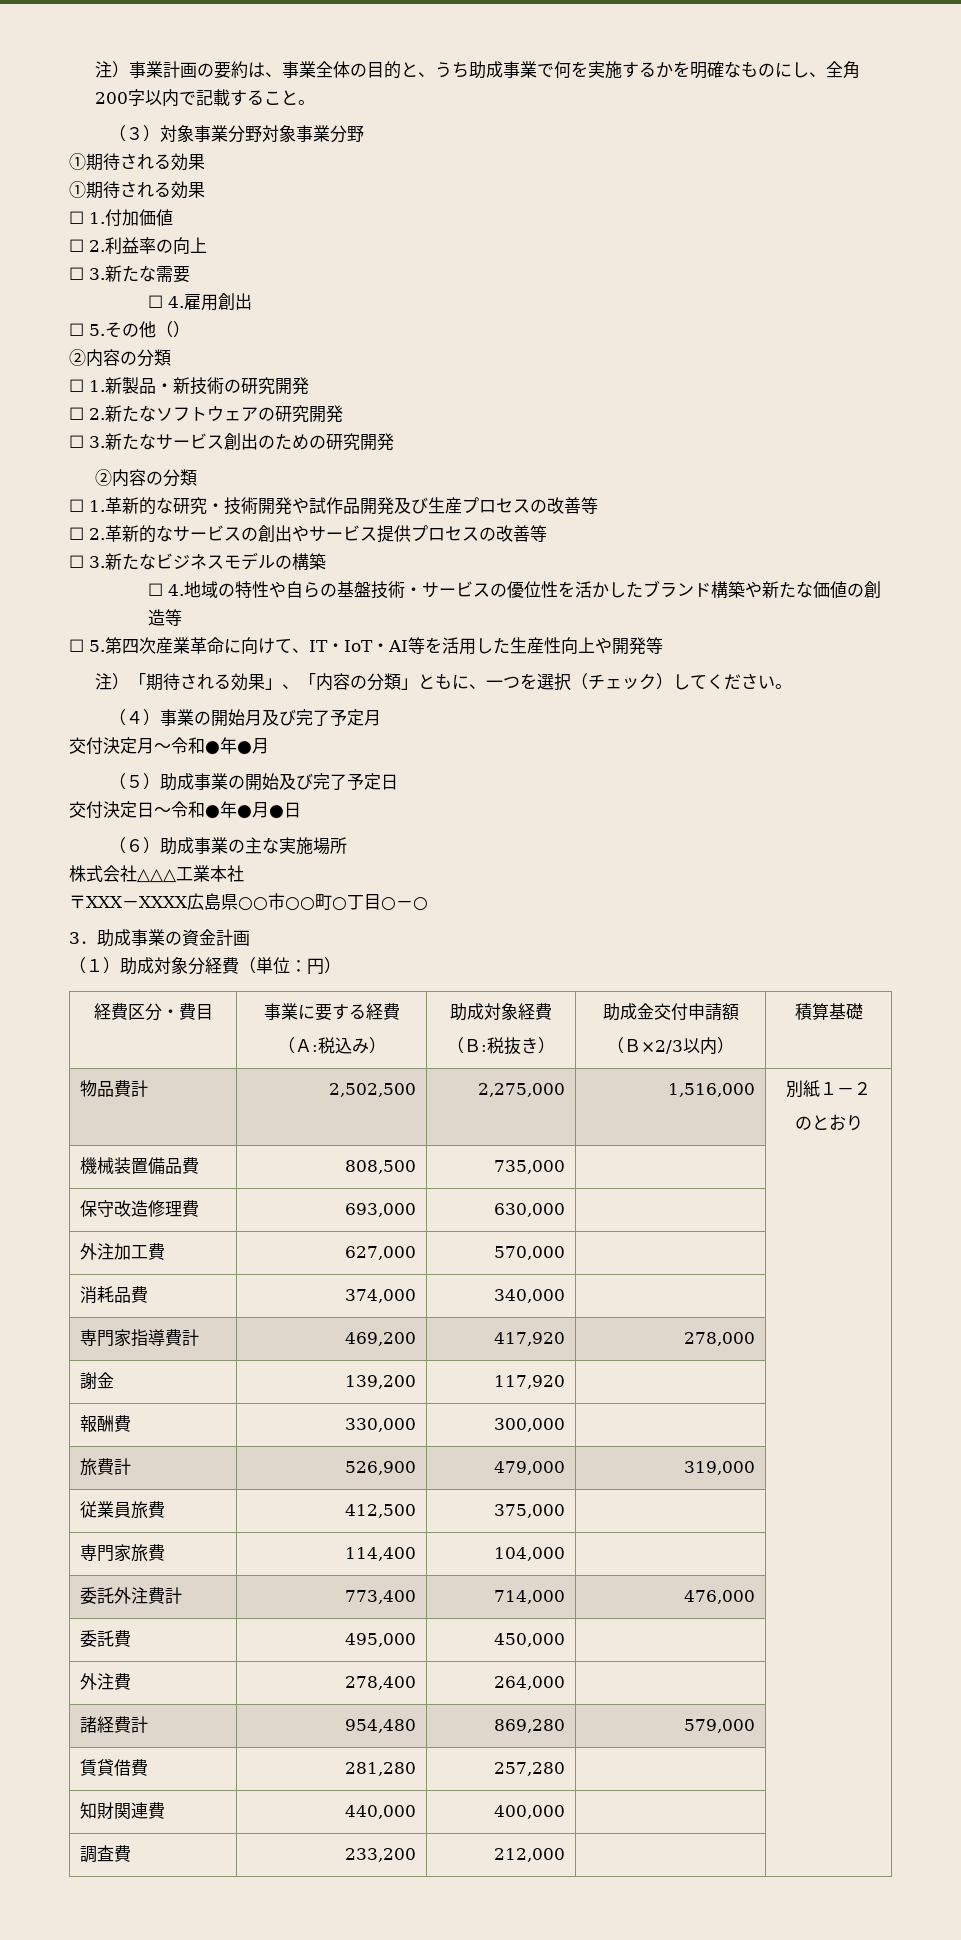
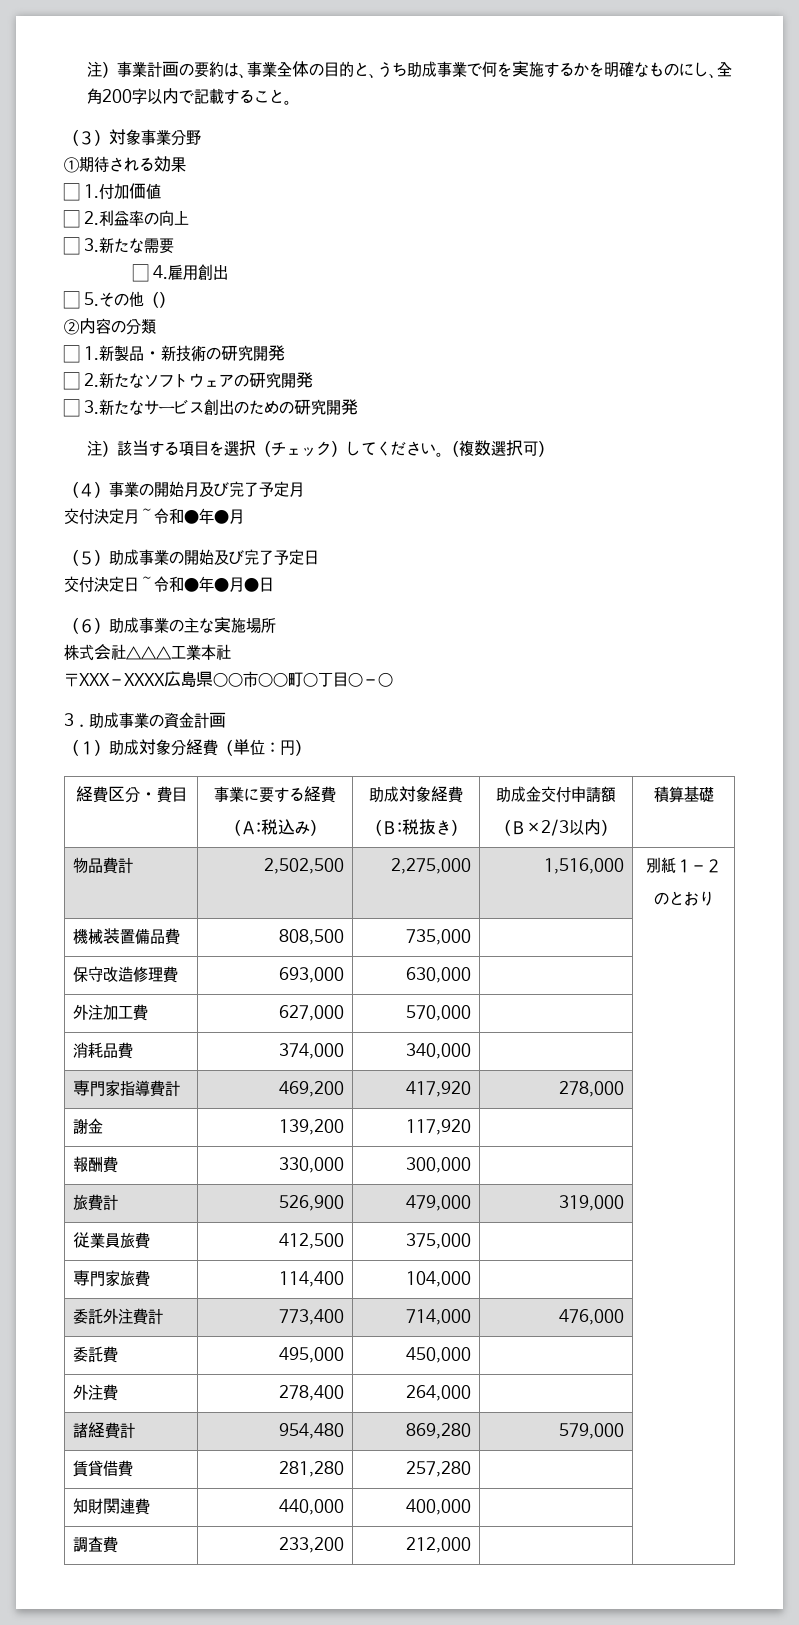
[261,125,364,143] [69,153,205,171] 対象事業分野 // ①期待される効果 -> (201, 137) none
[95,469,198,487] [69,497,598,515] [69,525,547,543] [69,552,326,570] [147,580,881,599] [147,609,182,626] [69,637,663,655] [95,673,521,691] ②内容の分類 // ☐ 1.革新的な研究・技術開発や試作品開発及び生産プロセスの改善等 // ☐ 2.革新的なサービスの創出やサービス提供プロセスの改善等 // ☐ 3.新たなビジネスモデルの構築 // ☐ 4.地域の特性や自らの基盤技術・サービスの優位性を活かしたブランド構築や新たな価値の創造等 // ☐ 5.第四次産業革命に向けて、IT・IoT・AI等を活用した生産性向上や開発等 // 注）「期待される効果」、「内容の分類」ともに、一つ -> [87,440,210,457] 注）該当する項目
(793, 686) none -> [444,440,554,457] （複数選択可）

